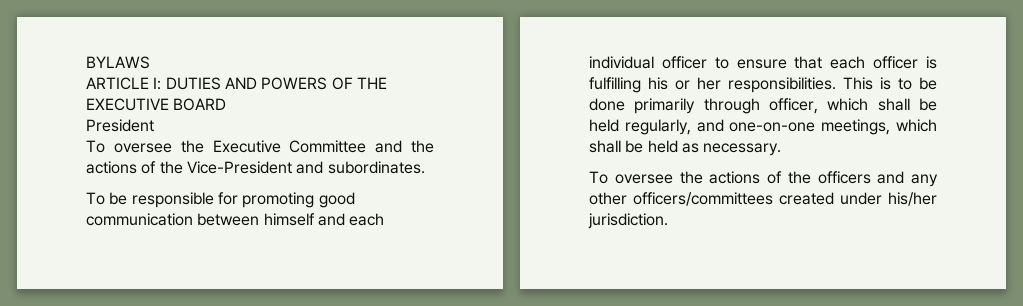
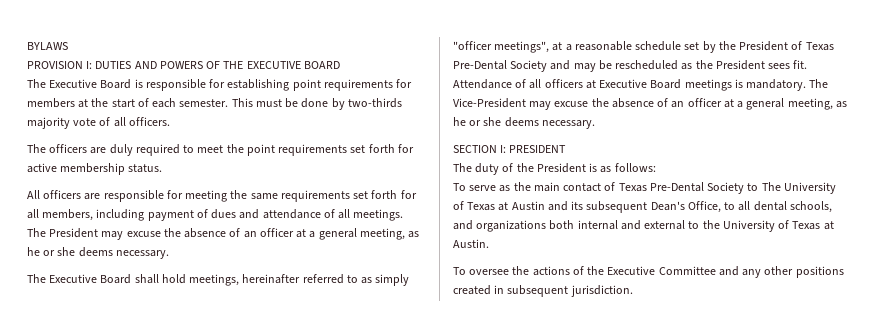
[86,77,149,90] ARTICLE -> [27,61,83,69] PROVISION
[86,119,154,132] [86,140,434,153] [86,161,425,174] [86,192,355,208] [86,213,385,226] [589,56,937,69] [589,77,937,93] [589,98,937,114] [589,119,937,135] [589,140,782,156] President // To oversee the Executive Committee and the actions of the Vice-President and subordinates. // To be responsible for promoting good communication between himself and each individual officer to ensure that each officer is fulfilling his or her responsibilities. This is to be done primarily through officer, which shall be held regularly, and one-on-one meetings, which shall be held as necessary. -> [27,79,413,91] [27,98,402,110] [27,117,170,129] [27,144,414,156] [27,163,163,175] [27,190,417,202] [27,209,404,221] [27,228,420,240] [27,247,169,259] [27,274,410,286] [453,41,834,53] [453,60,808,72] [453,79,829,91] [453,98,847,110] [453,117,595,129] [453,145,567,153] [453,163,656,175] [453,182,836,194] [453,201,832,213] [453,220,834,232] [453,239,489,248] The Executive Board is responsible for establishing point requirements for members at the start of each semester. This must be done by two-thirds majority vote of all officers. // The officers are duly required to meet the point requirements set forth for active membership status. // All officers are responsible for meeting the same requirements set forth for all members, including payment of dues and attendance of all meetings. The President may excuse the absence of an officer at a general meeting, as he or she deems necessary. // The Executive Board shall hold meetings, hereinafter referred to as simply "officer meetings", at a reasonable schedule set by the President of Texas Pre-Dental Society and may be rescheduled as the President sees fit. Attendance of all officers at Executive Board meetings is mandatory. The Vice-President may excuse the absence of an officer at a general meeting, as he or she deems necessary. // SECTION I: PRESIDENT // The duty of the President is as follows: // To serve as the main contact of Texas Pre-Dental Society to The University of Texas at Austin and its subsequent Dean's Office, to all dental schools, and organizations both internal and external to the University of Texas at Austin.
[817,171,871,184] officers -> [607,266,716,275] Executive Committee
[633,192,937,206] officers/committees created under his/her -> [795,266,844,278] [453,285,569,297] positions created in subsequent

